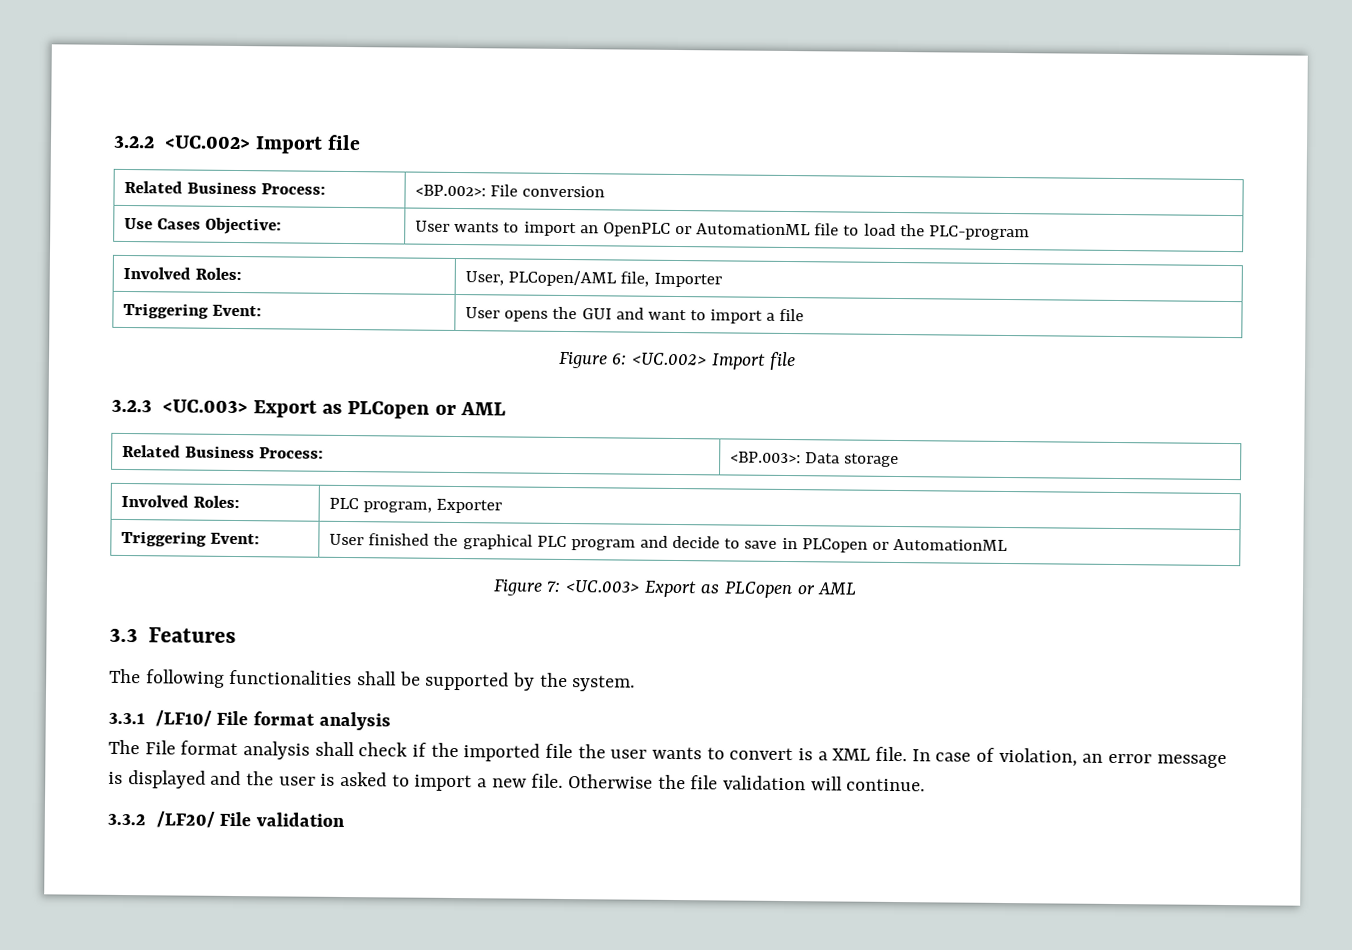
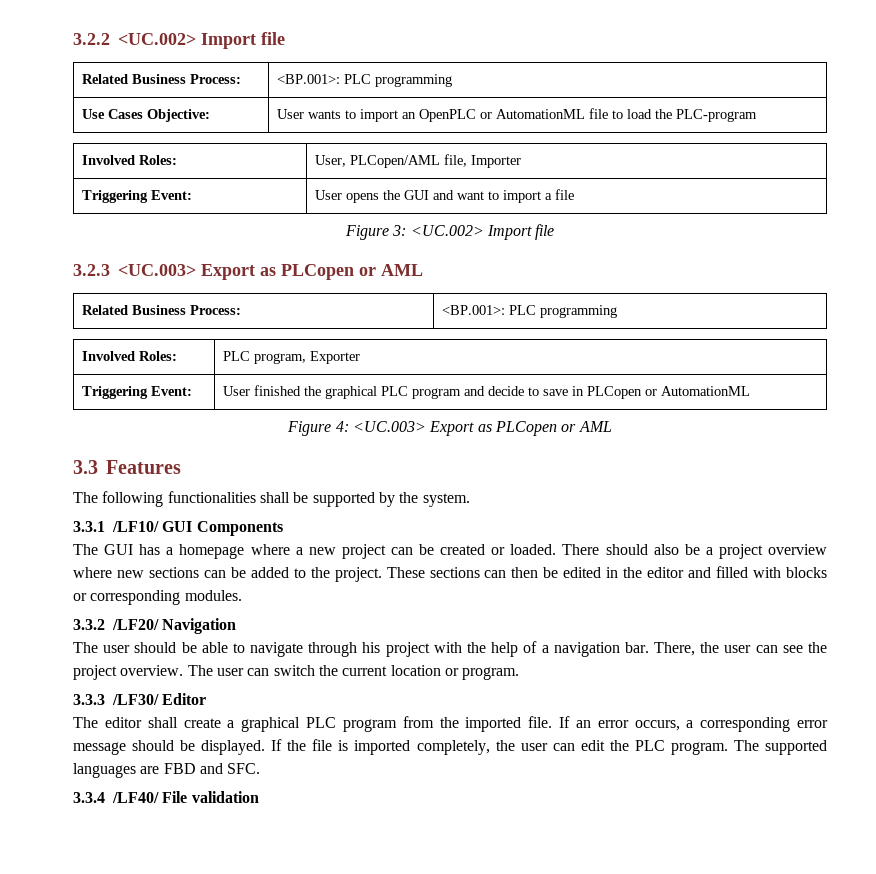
[415,184,606,198] <BP.002>: File conversion -> [276,74,452,87] <BP.001>: PLC programming
[612,353,628,365] 6: -> [392,225,407,236] 3:
[730,451,900,468] <BP.003>: Data storage -> [441,305,617,318] <BP.001>: PLC programming
[546,580,562,592] 7: -> [335,421,349,432] 4:
[216,710,391,731] [108,739,1227,769] [108,770,926,792] [107,811,215,828] File format analysis // The File format analysis shall check if the imported file the user wants to convert is a XML file. In case of violation, an error message is displayed and the user is asked to import a new file. Otherwise the file validation will continue. // 3.3.2 /LF20/ -> [162,521,283,536] [73,544,828,559] [73,566,828,582] [73,590,242,605] [73,618,237,634] [73,641,827,657] [73,665,520,680] [73,693,207,705] [73,716,829,732] [73,739,827,755] [73,763,261,778] [73,792,159,803] GUI Components // The GUI has a homepage where a new project can be created or loaded. There should also be a project overview where new sections can be added to the project. These sections can then be edited in the editor and filled with blocks or corresponding modules. // 3.3.2 /LF20/ Navigation // The user should be able to navigate through his project with the help of a navigation bar. There, the user can see the project overview. The user can switch the current location or program. // 3.3.3 /LF30/ Editor // The editor shall create a graphical PLC program from the imported file. If an error occurs, a corresponding error message should be displayed. If the file is imported completely, the user can edit the PLC program. The supported languages are FBD and SFC. // 3.3.4 /LF40/

